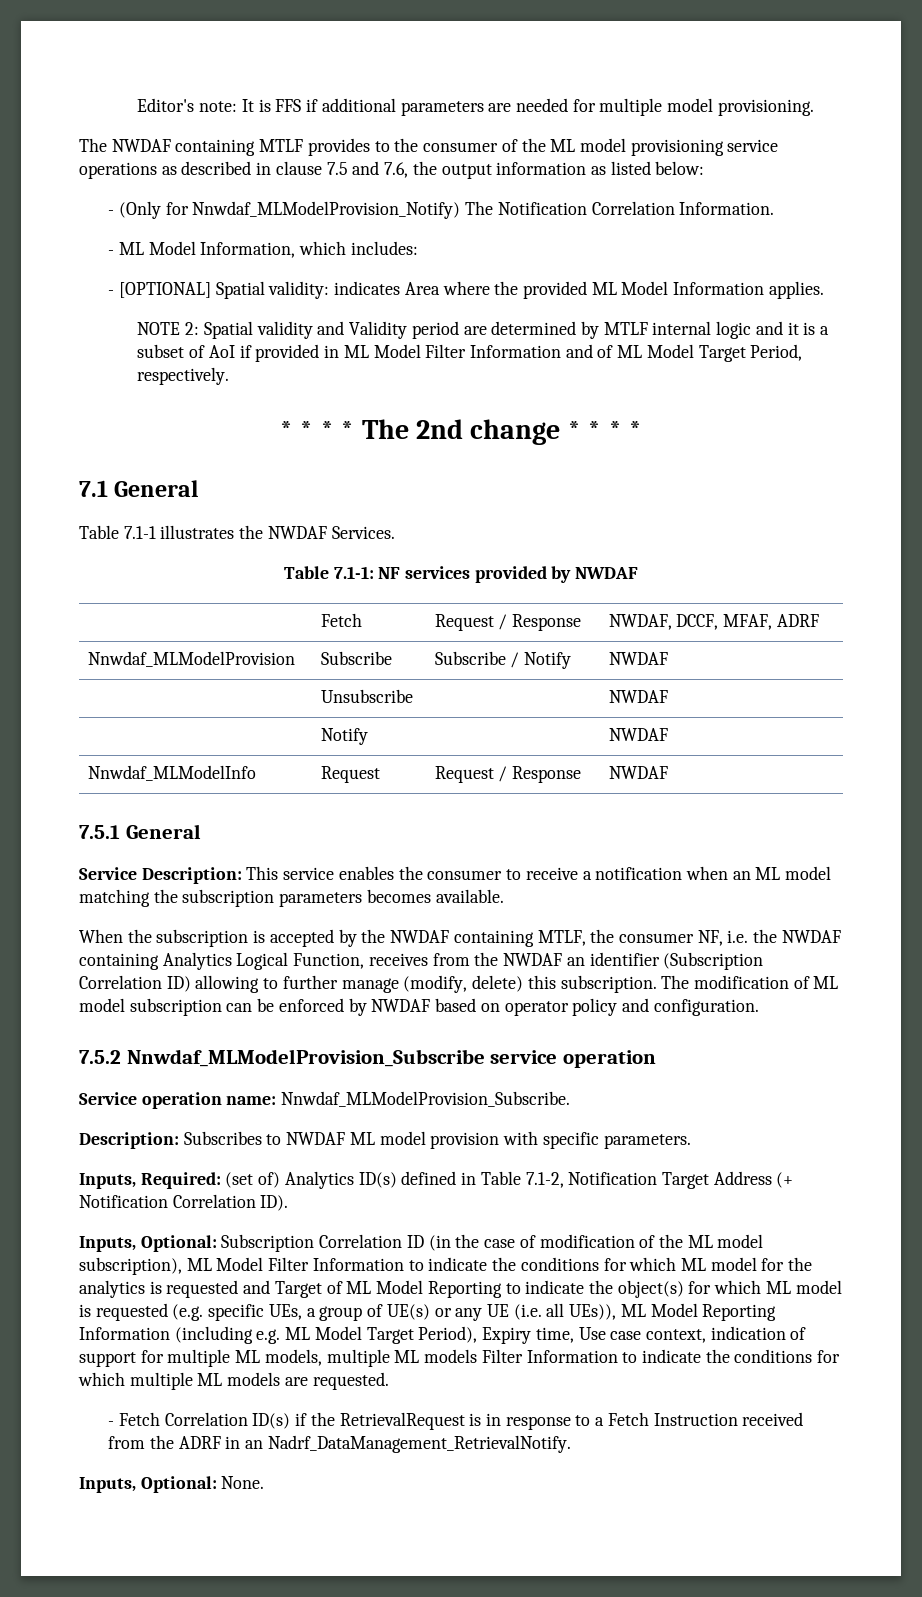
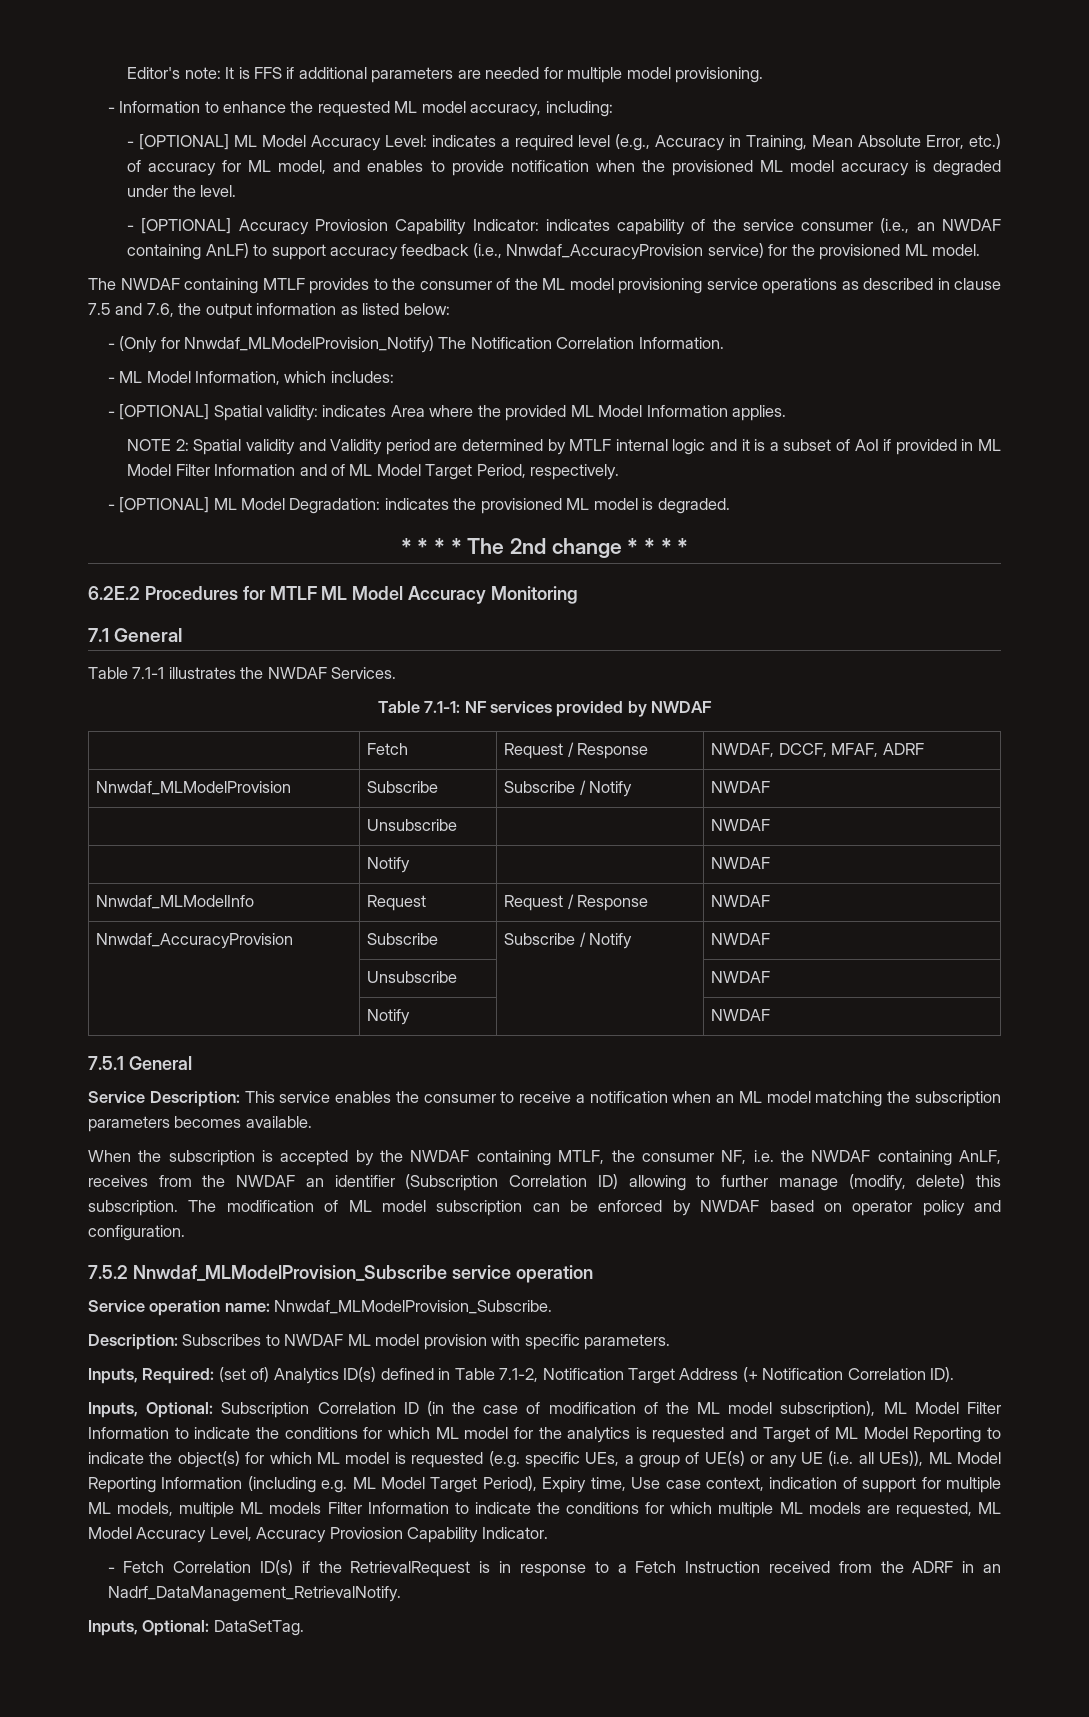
(814, 107) none -> [107,101,613,117] [127,134,1002,151] [127,160,1001,176] [127,185,237,197] [127,218,1001,235] [127,243,981,260] // - Information to enhance the requested ML model accuracy, including: // - [OPTIONAL] ML Model Accuracy Level: indicates a required level (e.g., Accuracy in Training, Mean Absolute Error, etc.) of accuracy for ML model, and enables to provide notification when the provisioned ML model accuracy is degraded under the level. // - [OPTIONAL] Accuracy Proviosion Capability Indicator: indicates capability of the service consumer (i.e., an NWDAF containing AnLF) to support accuracy feedback (i.e., Nnwdaf_AccuracyProvision service) for the provisioned ML model.
(230, 376) none -> [107,497,730,514] // - [OPTIONAL] ML Model Degradation: indicates the provisioned ML model is degraded.
(643, 430) none -> [88,586,579,604] // 6.2E.2 Procedures for MTLF ML Model Accuracy Monitoring
(668, 772) none -> [96,933,294,949] [367,933,439,945] [504,932,633,949] [711,933,771,945] [367,971,458,983] [711,971,771,983] [367,1009,411,1025] [711,1009,771,1021] // Nnwdaf_AccuracyProvision | Subscribe | Subscribe / Notify | NWDAF // | Unsubscribe | | NWDAF // | Notify | | NWDAF
[162,952,365,970] Analytics Logical Function, -> [959,1150,1002,1164] AnLF,
[312,1372,389,1390] requested. -> [895,1502,1001,1518] [88,1527,548,1543] requested, ML Model Accuracy Level, Accuracy Proviosion Capability Indicator.
[221,1476,265,1489] None. -> [213,1620,304,1636] DataSetTag.

